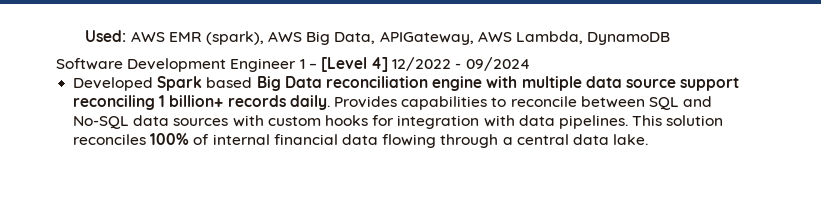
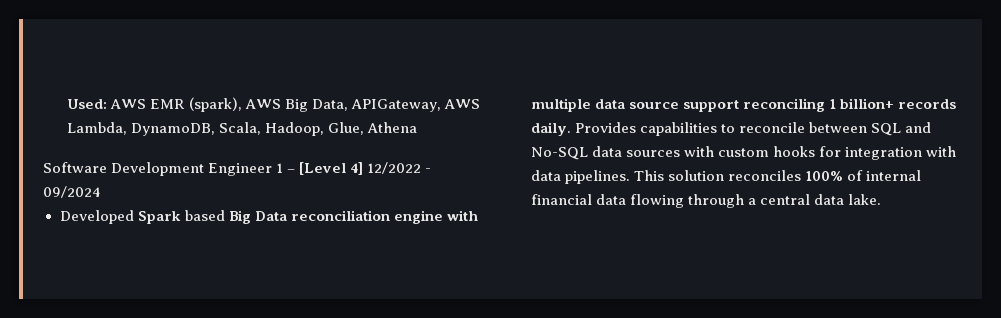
[587,32,671,45] DynamoDB -> [130,122,418,136] DynamoDB, Scala, Hadoop, Glue, Athena

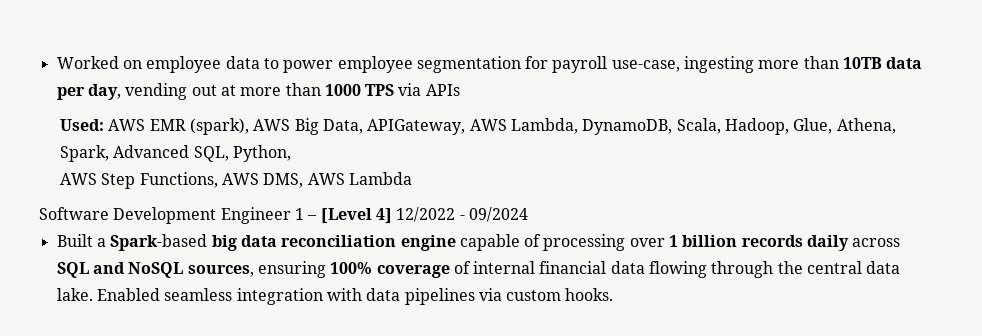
(66, 104) none -> [56,56,923,73] [56,83,460,100] Worked on employee data to power employee segmentation for payroll use-case, ingesting more than 10TB data per day, vending out at more than 1000 TPS via APIs //
[367,122,418,133] Athena -> [836,118,896,134] [60,145,292,162] [60,172,412,189] Athena, Spark, Advanced SQL, Python, // AWS Step Functions, AWS DMS, AWS Lambda
[59,210,478,224] [530,98,956,112] [530,122,931,136] [530,146,956,160] [530,170,843,184] Developed Spark based Big Data reconciliation engine with multiple data source support reconciling 1 billion+ records daily. Provides capabilities to reconcile between SQL and No-SQL data sources with custom hooks for integration with data pipelines. This solution reconciles 100% -> [56,234,901,251] [56,261,450,278] Built a Spark-based big data reconciliation engine capable of processing over 1 billion records daily across SQL and NoSQL sources, ensuring 100% coverage
[747,198,756,205] a -> [777,261,803,274] the
(881, 199) none -> [96,288,614,305] Enabled seamless integration with data pipelines via custom hooks.

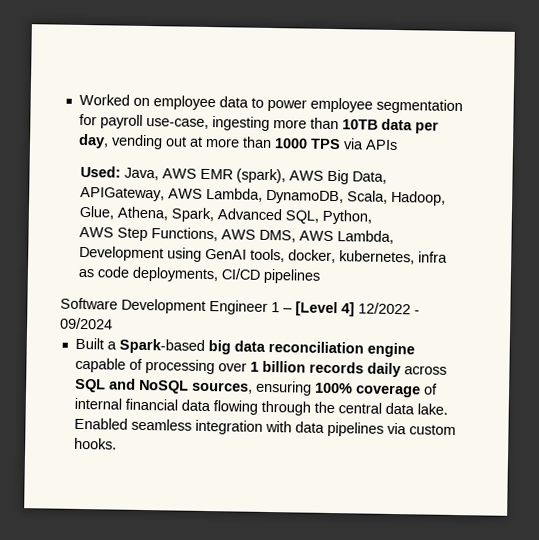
(105, 125) none -> [124,167,160,181] Java,
[348,172,412,185] Lambda -> [337,230,395,245] [79,245,449,265] [78,266,322,284] Lambda, Development using GenAI tools, docker, kubernetes, infra as code deployments, CI/CD pipelines

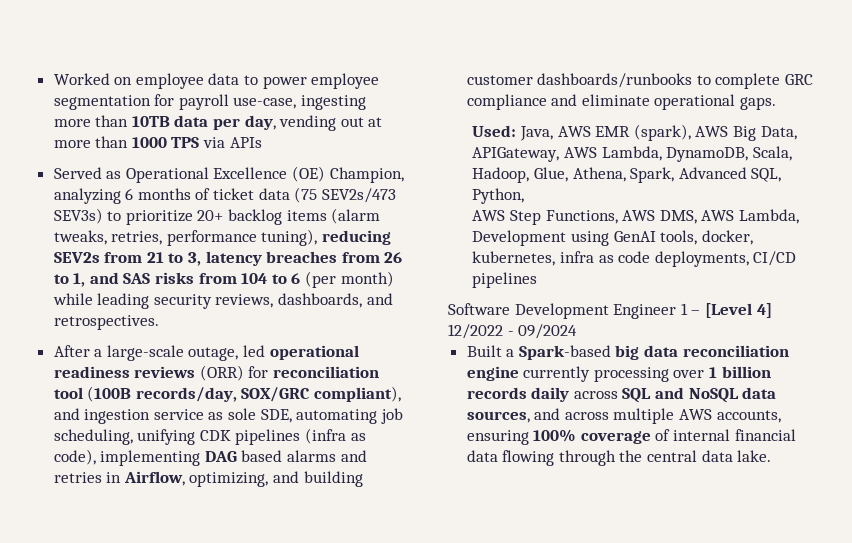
(398, 145) none -> [53,166,404,183] [53,187,396,204] [53,208,381,225] [53,229,392,246] [53,251,403,266] [53,271,394,288] [52,293,393,309] [53,315,159,330] [53,345,359,361] [53,365,380,381] [53,386,402,402] [53,408,403,424] [53,428,366,445] [53,449,367,466] [53,471,363,487] [466,73,814,89] [466,94,777,110] // Served as Operational Excellence (OE) Champion, analyzing 6 months of ticket data (75 SEV2s/473 SEV3s) to prioritize 20+ backlog items (alarm tweaks, retries, performance tuning), reducing SEV2s from 21 to 3, latency breaches from 26 to 1, and SAS risks from 104 to 6 (per month) while leading security reviews, dashboards, and retrospectives. // After a large-scale outage, led operational readiness reviews (ORR) for reconciliation tool (100B records/day, SOX/GRC compliant), and ingestion service as sole SDE, automating job scheduling, unifying CDK pipelines (infra as code), implementing DAG based alarms and retries in Airflow, optimizing, and building customer dashboards/runbooks to complete GRC compliance and eliminate operational gaps.
[74,357,143,373] capable of -> [523,366,591,382] currently
[191,381,253,394] sources, -> [742,387,777,399] [466,408,781,424] data sources, and across multiple AWS accounts,
[73,417,456,437] [73,437,117,450] Enabled seamless integration with data pipelines via custom hooks. -> (772, 456) none

